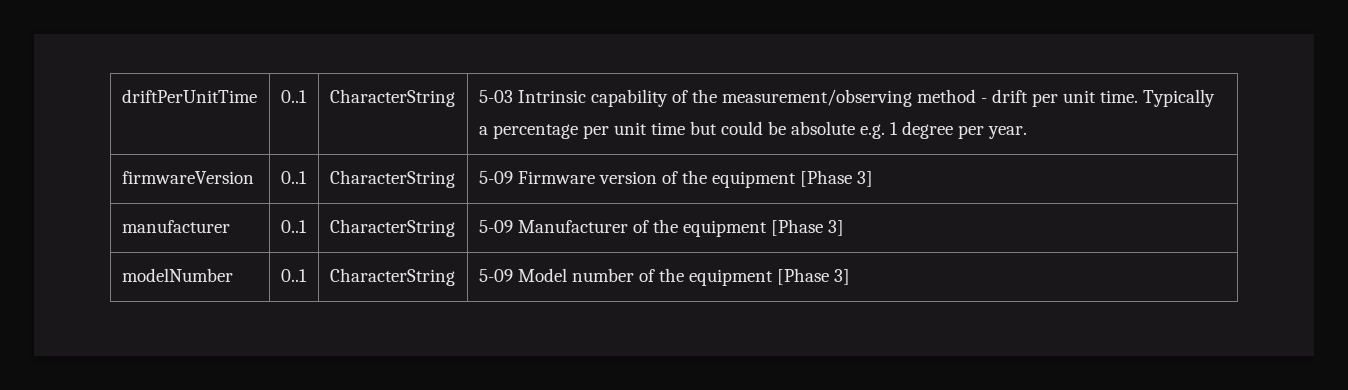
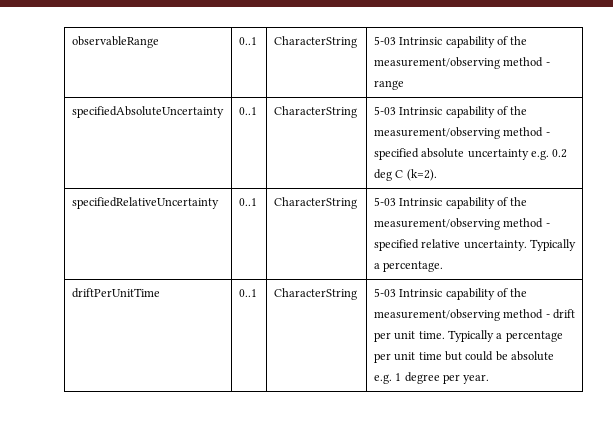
(121, 96) none -> [71,36,159,48] [238,37,257,45] [273,36,357,48] [373,36,528,48] [373,57,550,69] [373,80,404,90] [71,106,224,118] [238,107,257,115] [273,106,357,118] [373,106,528,118] [373,127,550,139] [373,148,568,160] [373,169,437,181] [71,197,219,209] [238,198,257,206] [273,197,357,209] [373,197,528,209] [373,218,550,230] [373,239,577,251] [373,261,444,272] observableRange | 0..1 | CharacterString | 5-03 Intrinsic capability of the measurement/observing method - range // specifiedAbsoluteUncertainty | 0..1 | CharacterString | 5-03 Intrinsic capability of the measurement/observing method - specified absolute uncertainty e.g. 0.2 deg C (k=2). // specifiedRelativeUncertainty | 0..1 | CharacterString | 5-03 Intrinsic capability of the measurement/observing method - specified relative uncertainty. Typically a percentage. //
[121,171,254,184] [280,171,307,184] [329,170,455,188] [478,170,873,188] [121,220,230,233] [280,220,307,233] [329,219,455,237] [478,219,844,237] [121,268,233,282] [280,269,307,282] [329,268,455,286] [478,268,850,286] // firmwareVersion | 0..1 | CharacterString | 5-09 Firmware version of the equipment [Phase 3] // manufacturer | 0..1 | CharacterString | 5-09 Manufacturer of the equipment [Phase 3] // modelNumber | 0..1 | CharacterString | 5-09 Model number of the equipment [Phase 3] -> (490, 379) none

